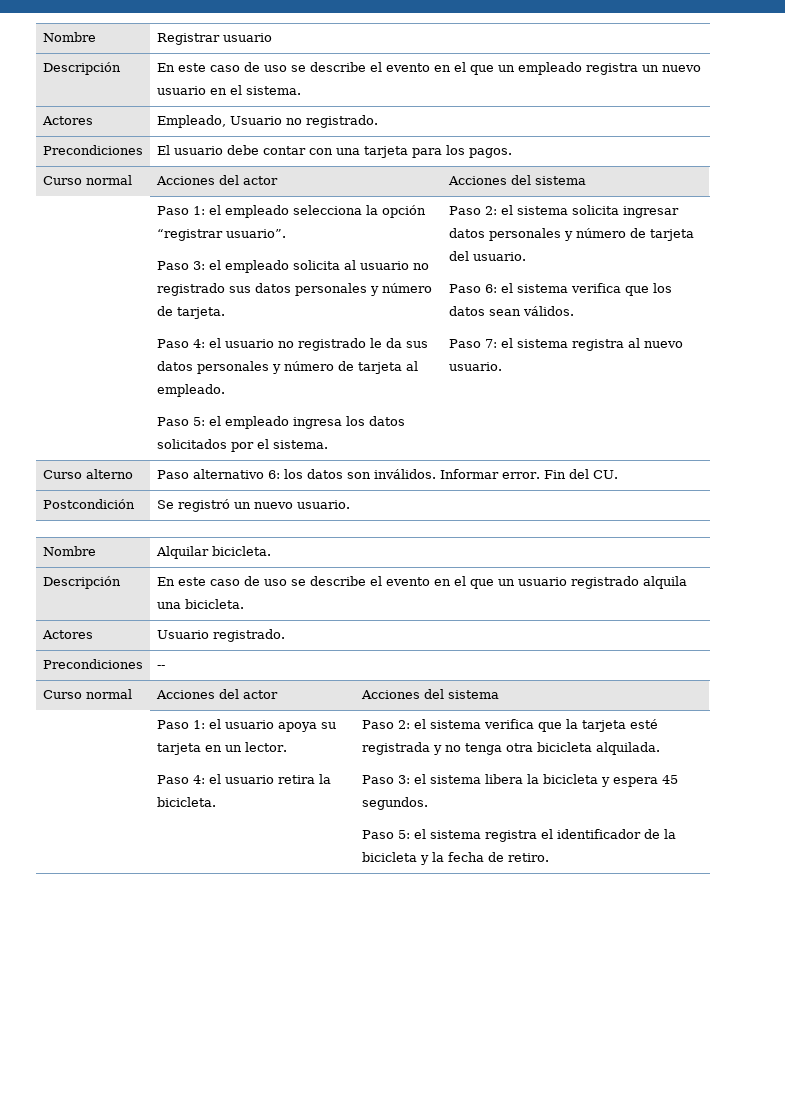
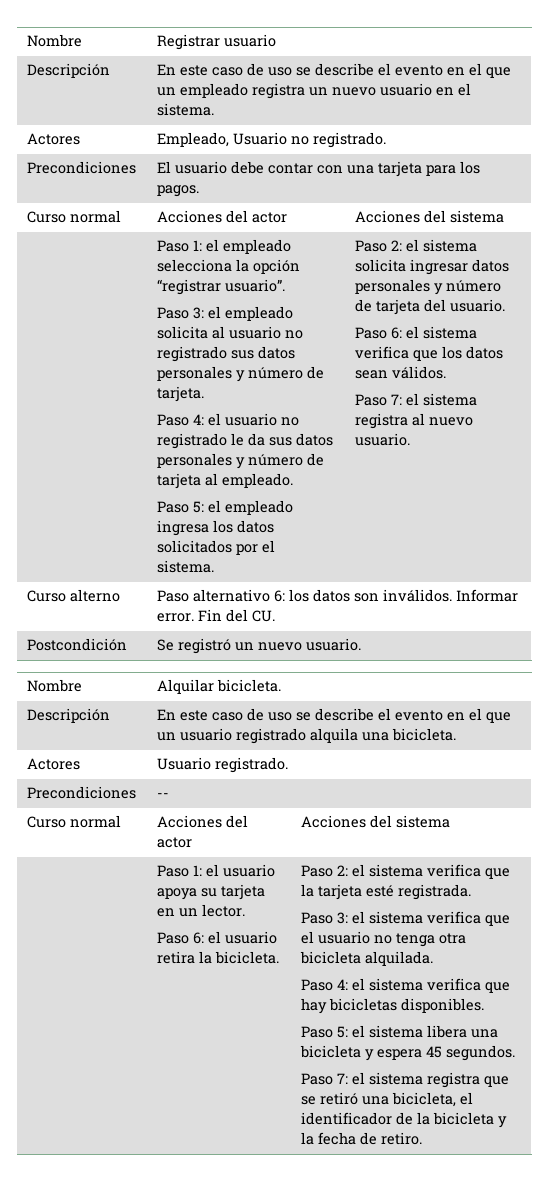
[192,775,205,784] 4: -> [193,932,205,944] 6:
[361,742,442,755] registrada y -> [398,884,472,900] [301,911,511,926] [301,931,371,944] registrada. // Paso 3: el sistema verifica que el usuario
[397,775,410,784] 3: -> [337,978,511,993] [301,998,485,1014] [301,1026,349,1038] 4: el sistema verifica que hay bicicletas disponibles. // Paso 5:
[526,774,539,784] la -> [471,1029,499,1038] una
[397,829,537,842] 5: el sistema registra -> [337,1072,510,1088] [301,1092,457,1107] 7: el sistema registra que se retiró una bicicleta,

